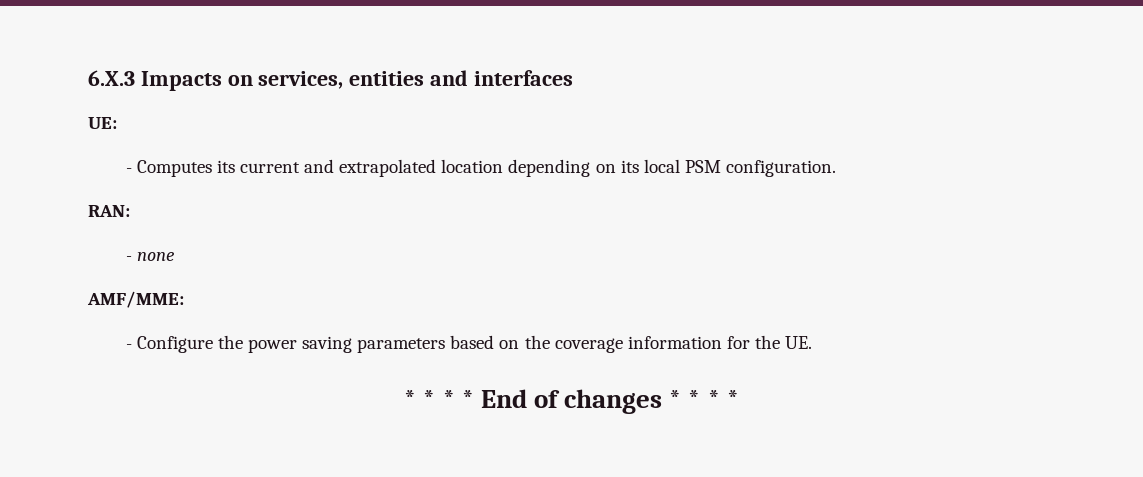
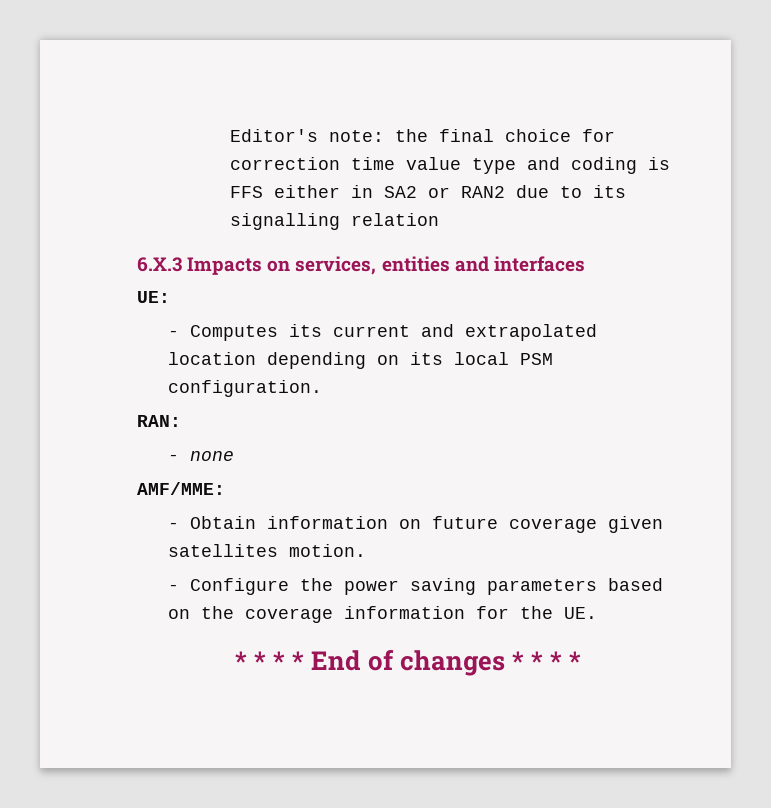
(88, 78) none -> [230,129,616,142] [230,157,671,174] [230,185,627,198] [230,213,440,230] Editor's note: the final choice for correction time value type and coding is FFS either in SA2 or RAN2 due to its signalling relation //
(184, 299) none -> [168,516,664,533] [168,544,367,557] // - Obtain information on future coverage given satellites motion.

